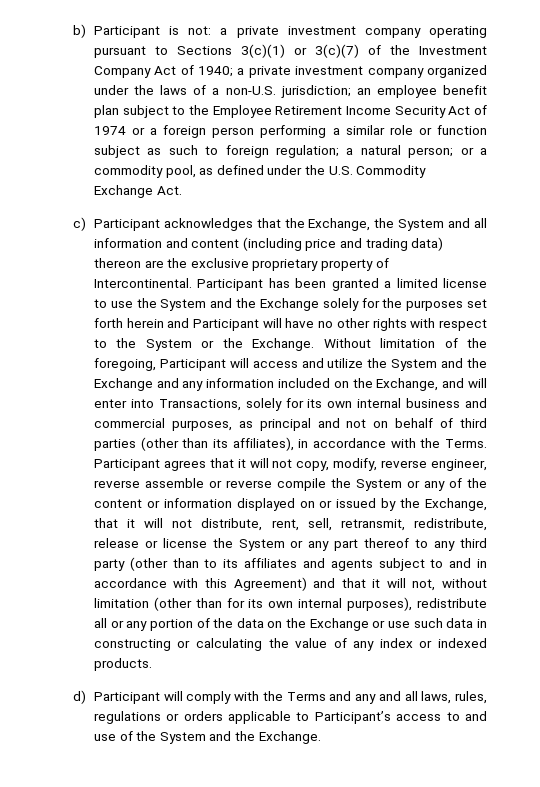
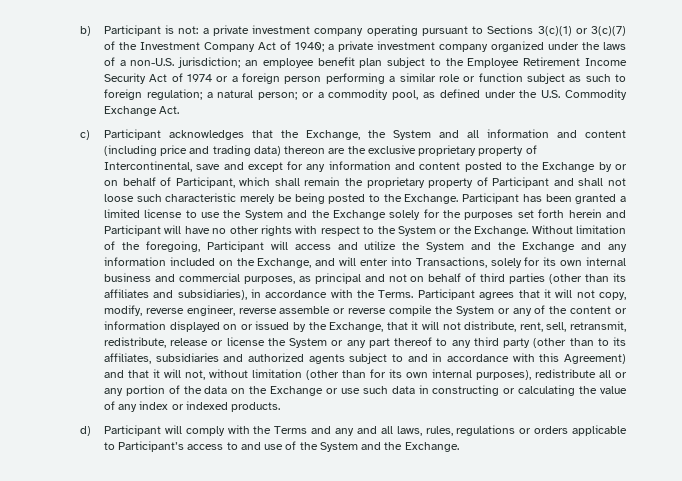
[93,278,192,288] Intercontinental. -> [103,161,627,172] [103,177,626,188] [103,193,459,204] Intercontinental, save and except for any information and content posted to the Exchange by or on behalf of Participant, which shall remain the proprietary property of Participant and shall not loose such characteristic merely be being posted to the Exchange.
[232,437,294,451] affiliates), -> [103,289,247,300] affiliates and subsidiaries),
[244,558,325,568] affiliates and -> [103,353,304,364] affiliates, subsidiaries and authorized

